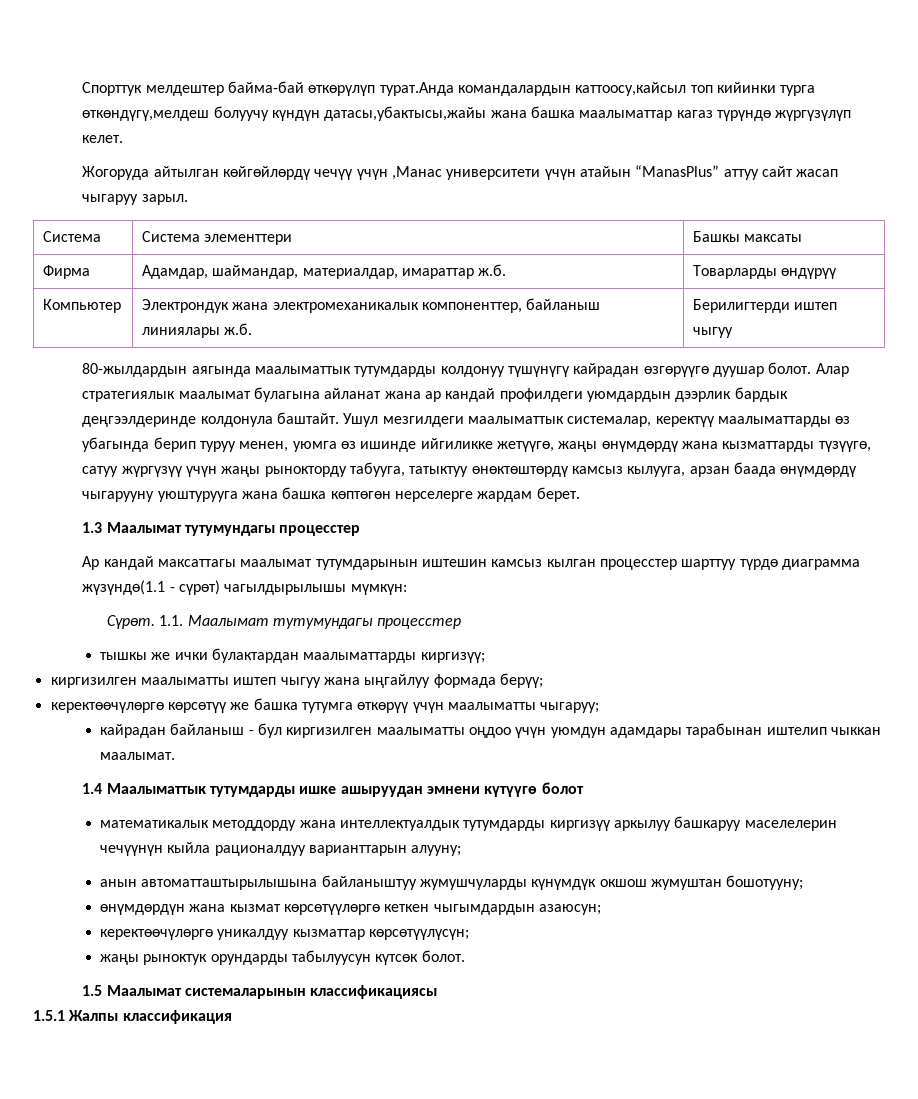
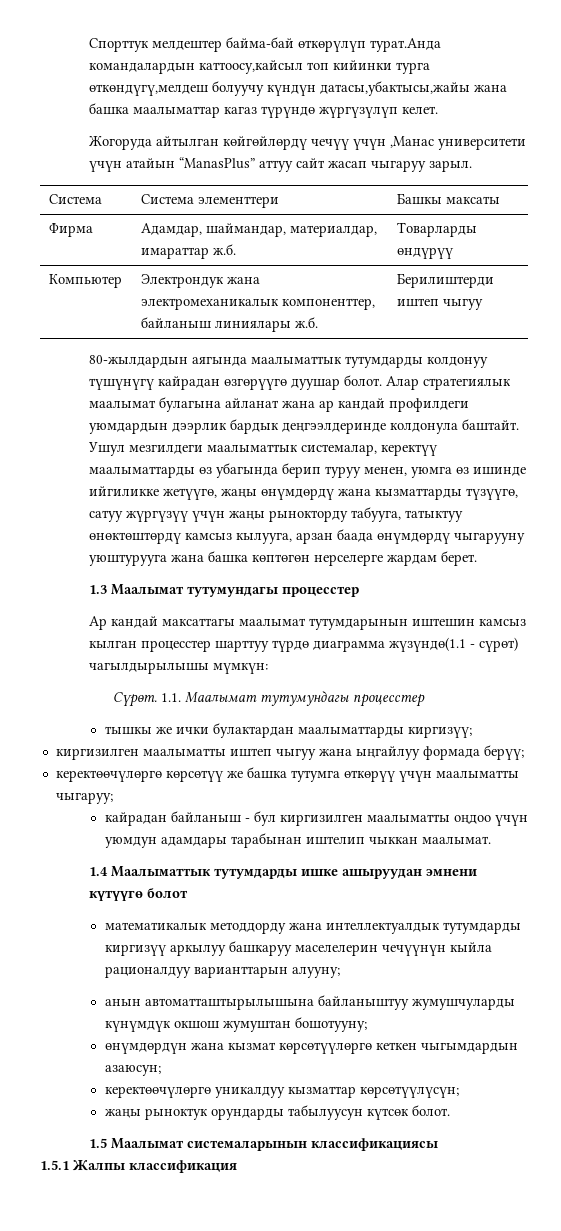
[693,299,791,313] Берилигтерди -> [397,273,495,288] Берилиштерди

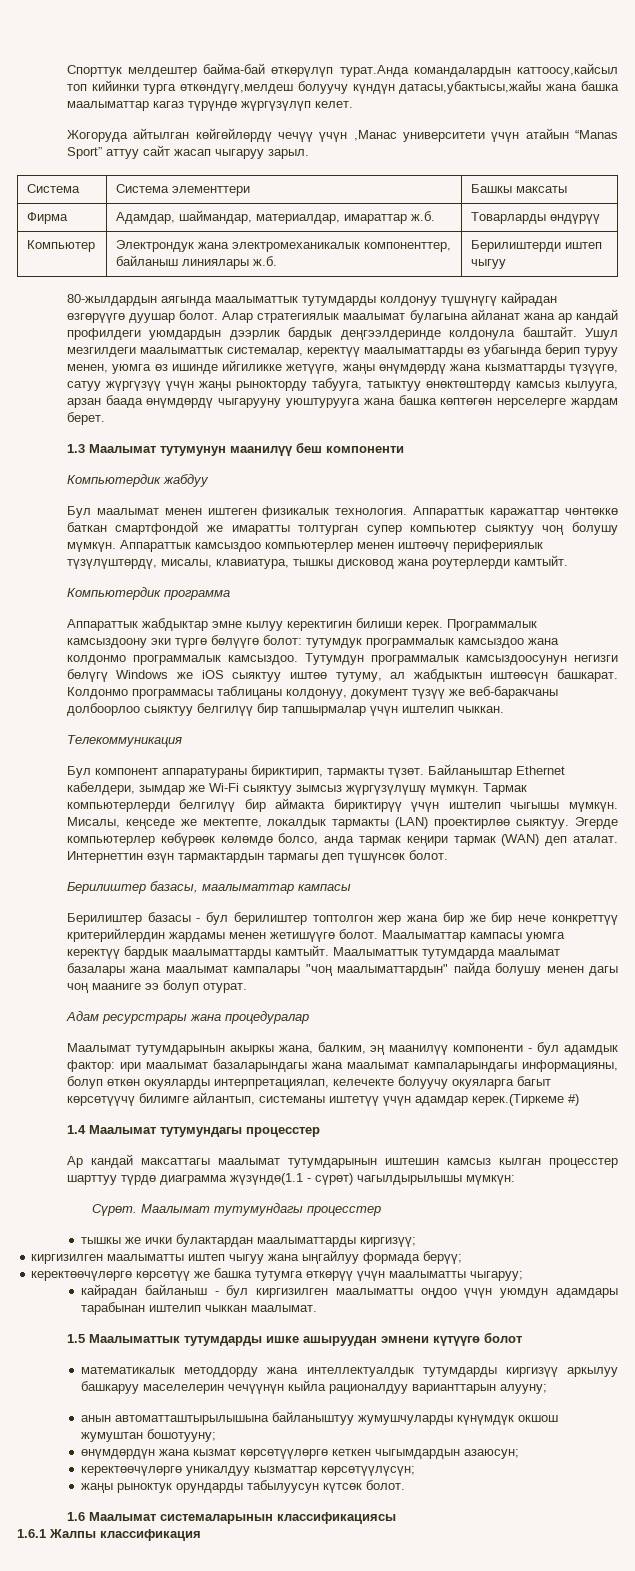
[178,157,255,169] “ManasPlus” -> [574,130,618,139] [66,147,102,159] “Manas Sport”
(184, 589) none -> [159,442,404,456] [66,474,209,487] [66,506,618,518] [66,521,618,535] [66,540,543,552] [66,555,568,569] [66,587,230,600] [66,618,537,631] [66,635,559,648] [66,653,618,665] [66,669,618,682] [66,686,558,699] [66,703,504,716] [66,735,182,747] [66,764,565,778] [66,782,527,795] [66,798,618,812] [66,817,618,829] [66,833,618,846] [66,850,448,863] [66,881,351,894] [66,912,618,925] [66,928,565,942] [66,945,560,959] [66,962,618,976] [66,980,247,993] [65,1011,309,1024] [66,1042,618,1055] [66,1059,618,1072] [66,1076,551,1089] [66,1092,579,1106] [66,1125,156,1134] тутумунун маанилүү беш компоненти // Компьютердик жабдуу // Бул маалымат менен иштеген физикалык технология. Аппараттык каражаттар чөнтөккө баткан смартфондой же имаратты толтурган супер компьютер сыяктуу чоң болушу мүмкүн. Аппараттык камсыздоо компьютерлер менен иштөөчү перифериялык түзүлүштөрдү, мисалы, клавиатура, тышкы дисковод жана роутерлерди камтыйт. // Компьютердик программа // Аппараттык жабдыктар эмне кылуу керектигин билиши керек. Программалык камсыздоону эки түргө бөлүүгө болот: тутумдук программалык камсыздоо жана колдонмо программалык камсыздоо. Тутумдун программалык камсыздоосунун негизги бөлүгү Windows же iOS сыяктуу иштөө тутуму, ал жабдыктын иштөөсүн башкарат. Колдонмо программасы таблицаны колдонуу, документ түзүү же веб-баракчаны долбоорлоо сыяктуу белгилүү бир тапшырмалар үчүн иштелип чыккан. // Телекоммуникация // Бул компонент аппаратураны бириктирип, тармакты түзөт. Байланыштар Ethernet кабелдери, зымдар же Wi-Fi сыяктуу зымсыз жүргүзүлүшү мүмкүн. Тармак компьютерлерди белгилүү бир аймакта бириктирүү үчүн иштелип чыгышы мүмкүн. Мисалы, кеңседе же мектепте, локалдык тармакты (LAN) проектирлөө сыяктуу. Эгерде компьютерлер көбүрөөк көлөмдө болсо, анда тармак кеңири тармак (WAN) деп аталат. Интернеттин өзүн тармактардын тармагы деп түшүнсөк болот. // Берилиштер базасы, маалыматтар кампасы // Берилиштер базасы - бул берилиштер топтолгон жер жана бир же бир нече конкреттүү критерийлердин жардамы менен жетишүүгө болот. Маалыматтар кампасы уюмга керектүү бардык маалыматтарды камтыйт. Маалыматтык тутумдарда маалымат базалары жана маалымат кампалары "чоң маалыматтардын" пайда болушу менен дагы чоң мааниге ээ болуп отурат. // Адам ресурстрары жана процедуралар // Маалымат тутумдарынын акыркы жана, балким, эң маанилүү компоненти - бул адамдык фактор: ири маалымат базаларындагы жана маалымат кампаларындагы информацияны, болуп өткөн окуяларды интерпретациялап, келечекте болуучу окуяларга багыт көрсөтүүчү билимге айлантып, системаны иштетүү үчүн адамдар керек.(Тиркеме #) // 1.4 Маалымат
[160,693,181,702] 1.1. -> (137, 1210) none
[88,867,108,876] 1.4 -> [66,1334,85,1343] 1.5
[88,1138,107,1148] 1.5 -> [66,1512,85,1521] 1.6
[40,1160,69,1170] 1.5.1 -> [17,1529,46,1538] 1.6.1

